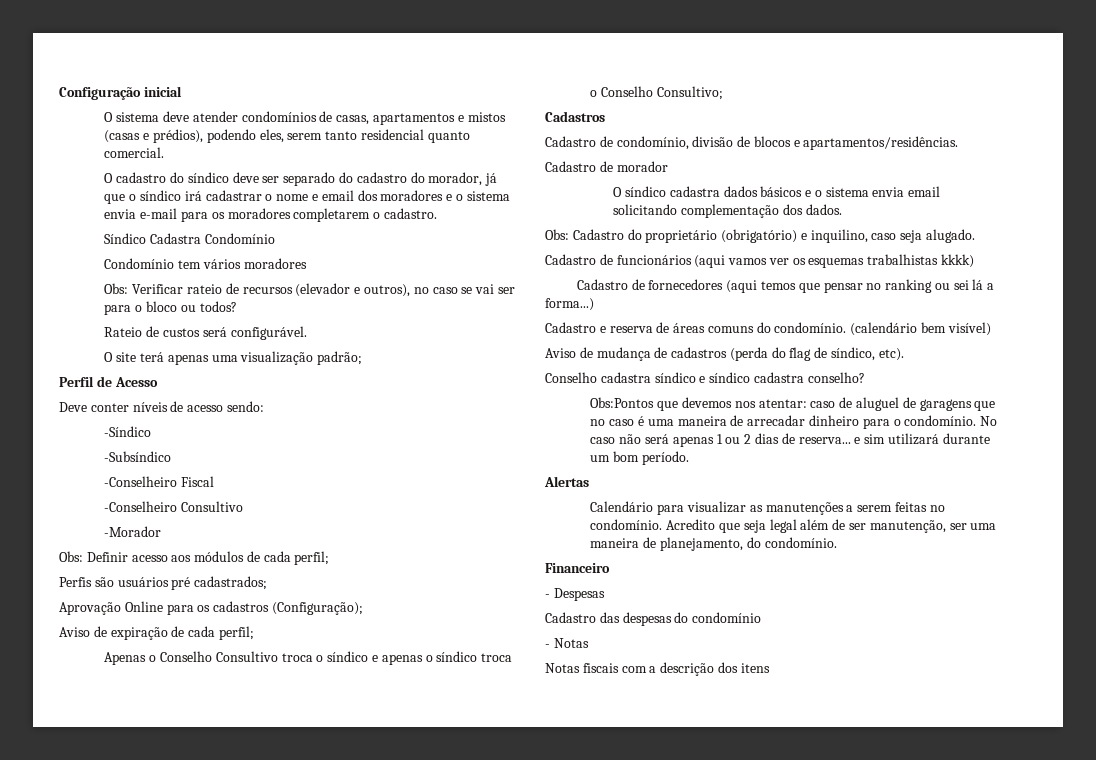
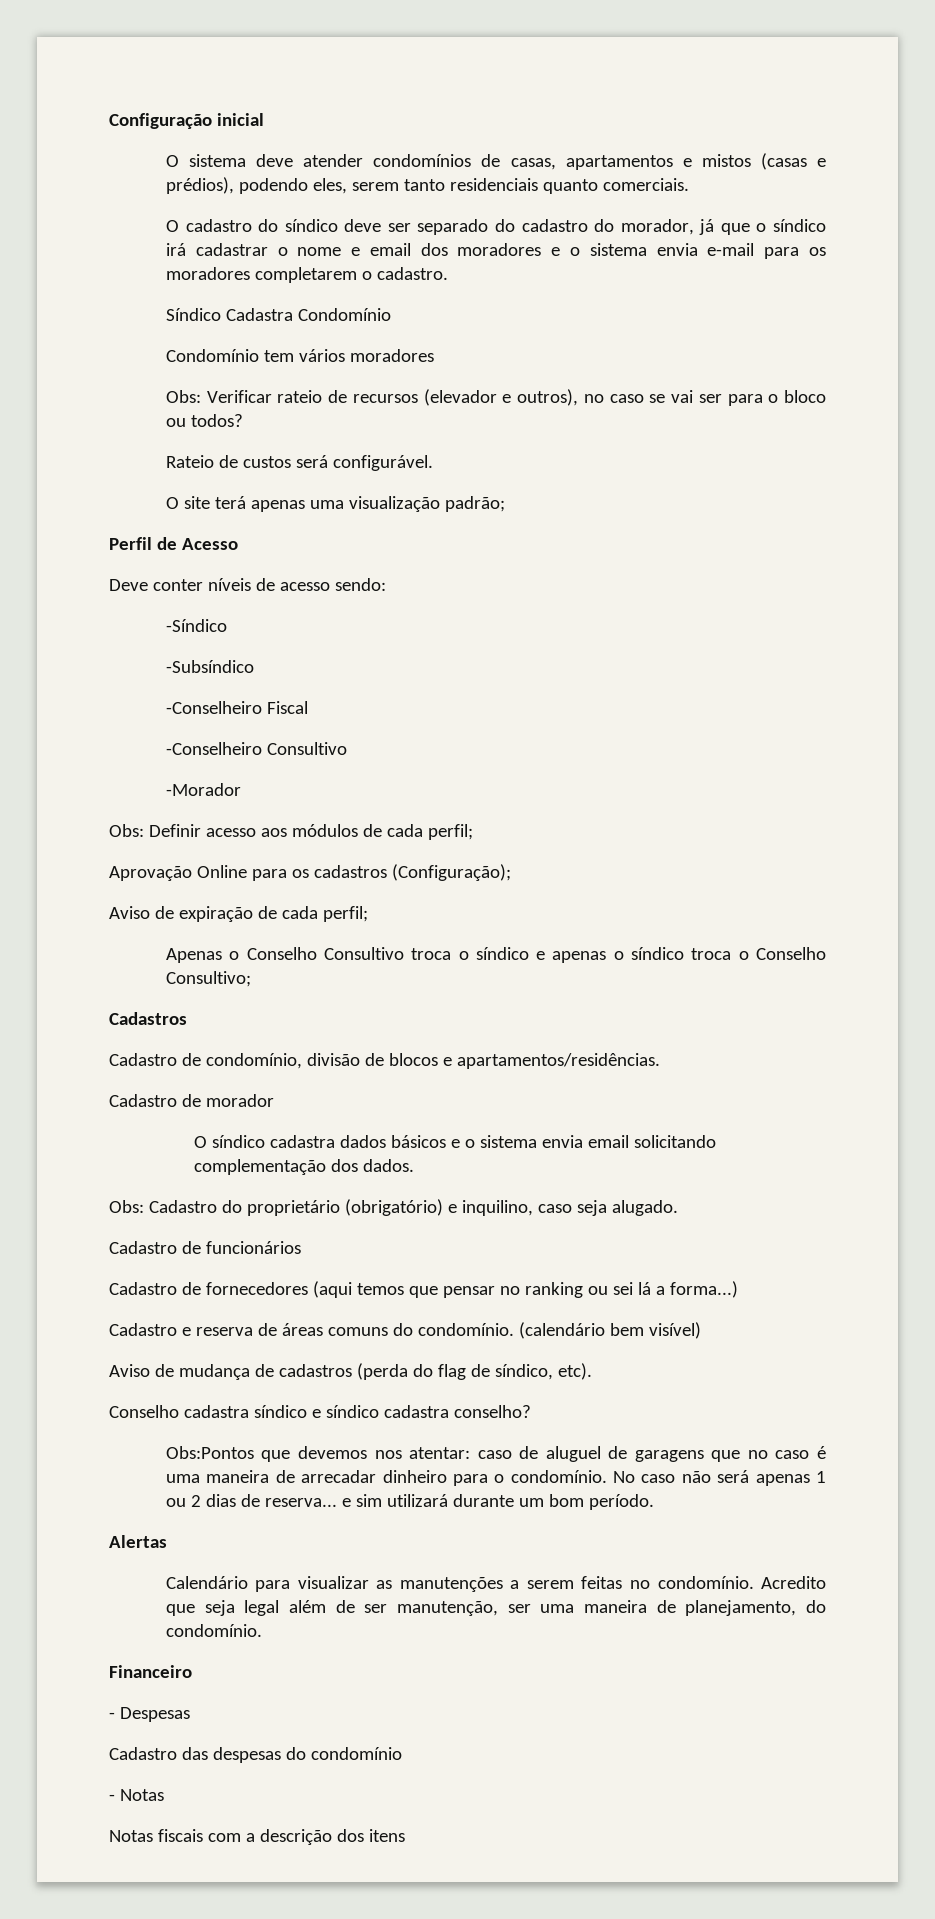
[360,129,470,143] [104,147,165,158] residencial quanto comercial. -> [449,178,689,194] residenciais quanto comerciais.
[59,576,268,590] // Perfis são usuários pré cadastrados; -> (473, 832) none
[694,254,975,268] (aqui vamos ver os esquemas trabalhistas kkkk) -> (301, 1247) none

